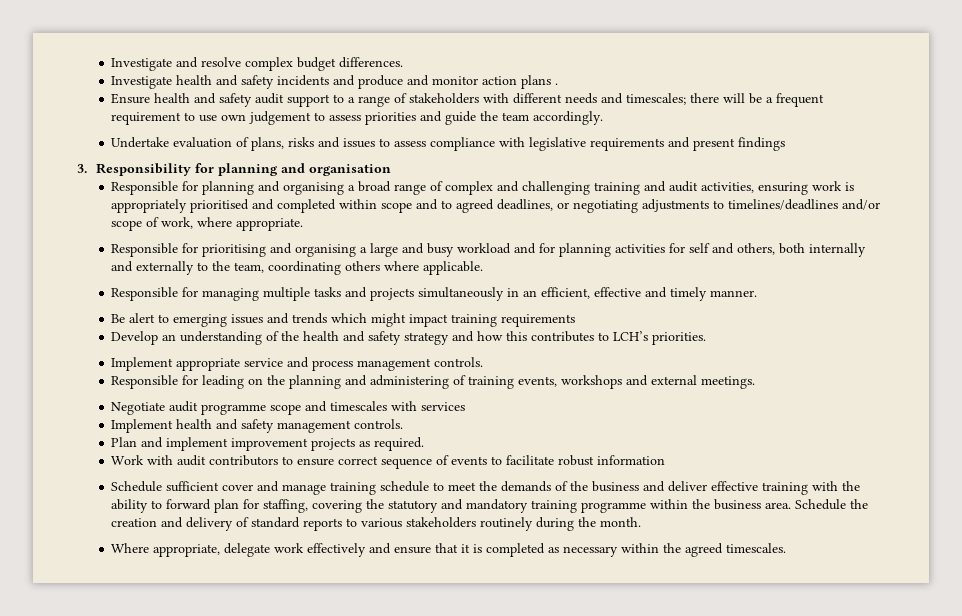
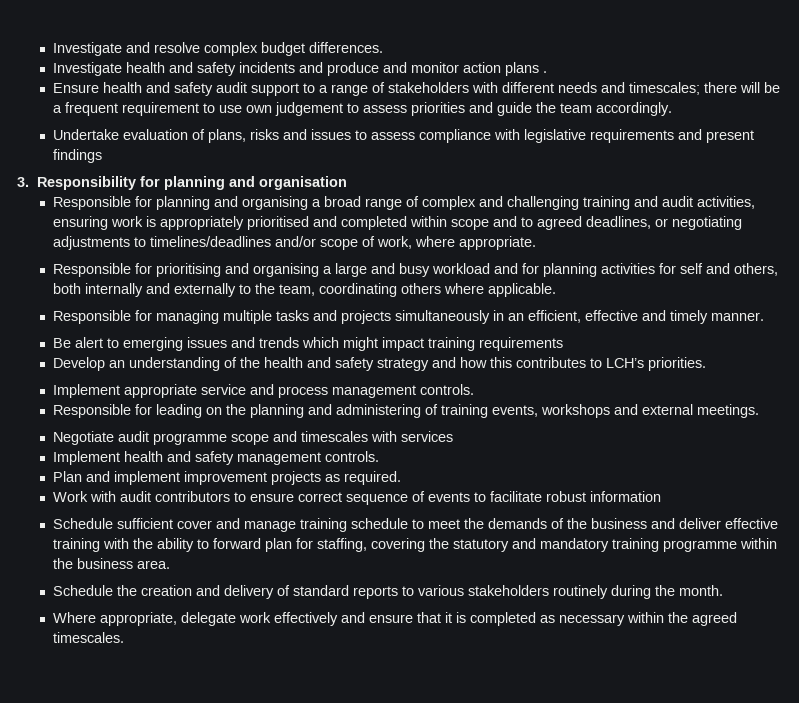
(792, 505) none -> (170, 564) //

